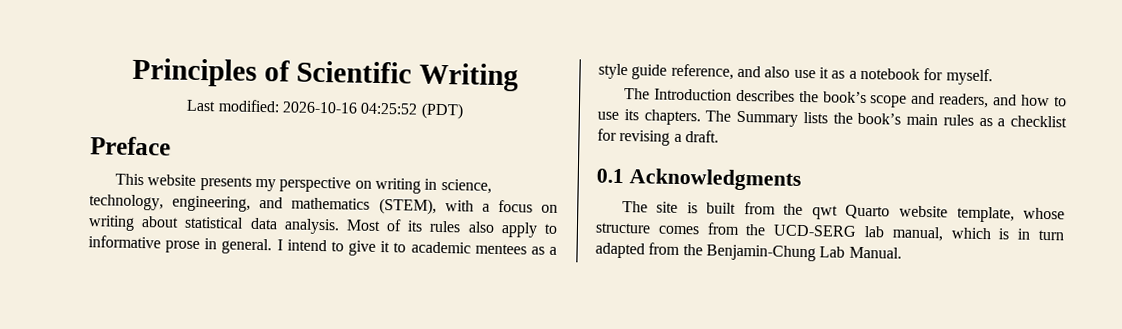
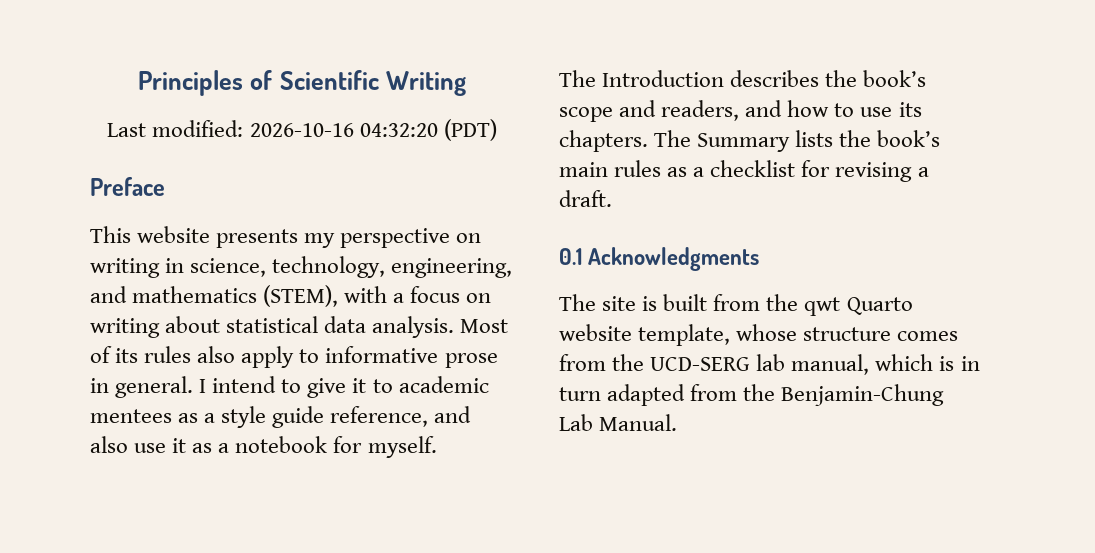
[360,102,418,115] 04:25:52 -> [359,123,438,137] 04:32:20

